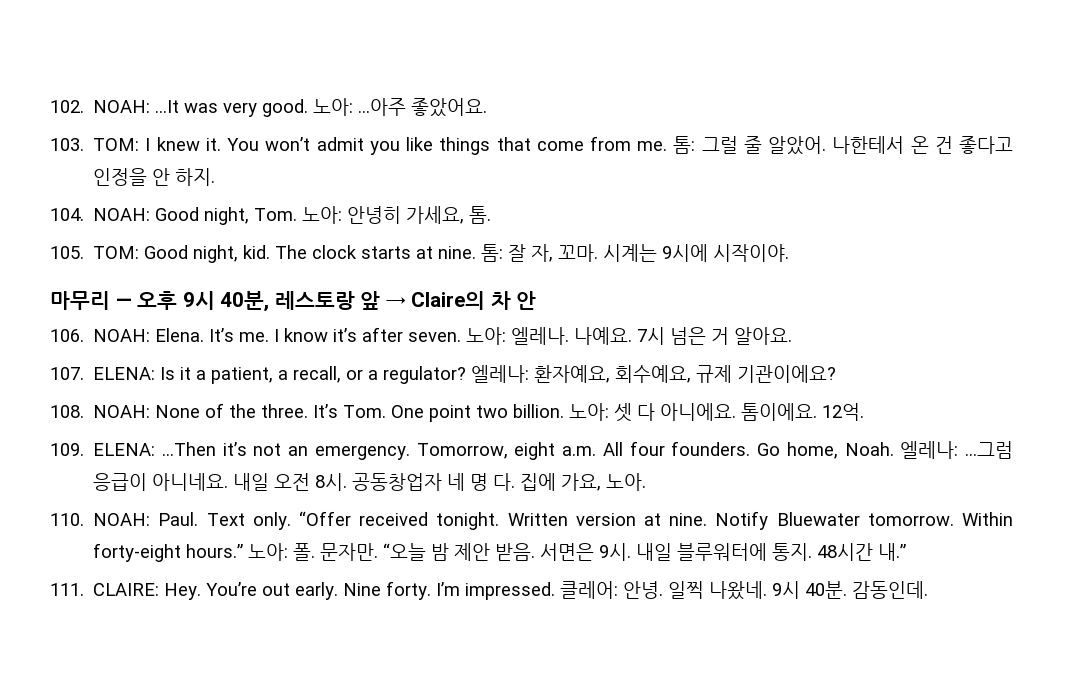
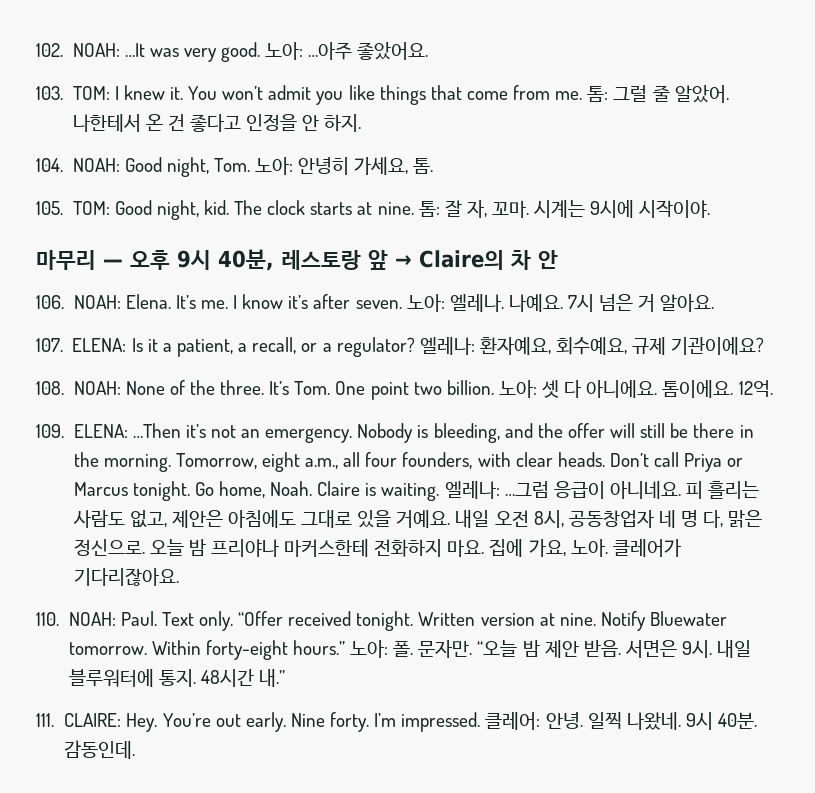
[416,441,1013,460] [93,473,229,491] Tomorrow, eight a.m. All four founders. Go home, Noah. 엘레나: …그럼 응급이 아니네요. -> [357,423,754,443] [73,452,744,472] [73,481,760,501] [72,510,451,528] Nobody is bleeding, and the offer will still be there in the morning. Tomorrow, eight a.m., all four founders, with clear heads. Don’t call Priya or Marcus tonight. Go home, Noah. Claire is waiting. 엘레나: …그럼 응급이 아니네요. 피 흘리는 사람도 없고, 제안은 아침에도 그대로 있을 거예요.
[315,473,348,491] 8시. -> [533,510,564,528] 8시,
[493,473,516,491] 다. -> [703,510,763,528] [73,539,485,557] 다, 맑은 정신으로. 오늘 밤 프리야나 마커스한테 전화하지 마요.
(647, 482) none -> [612,539,681,557] [73,568,179,586] 클레어가 기다리잖아요.

